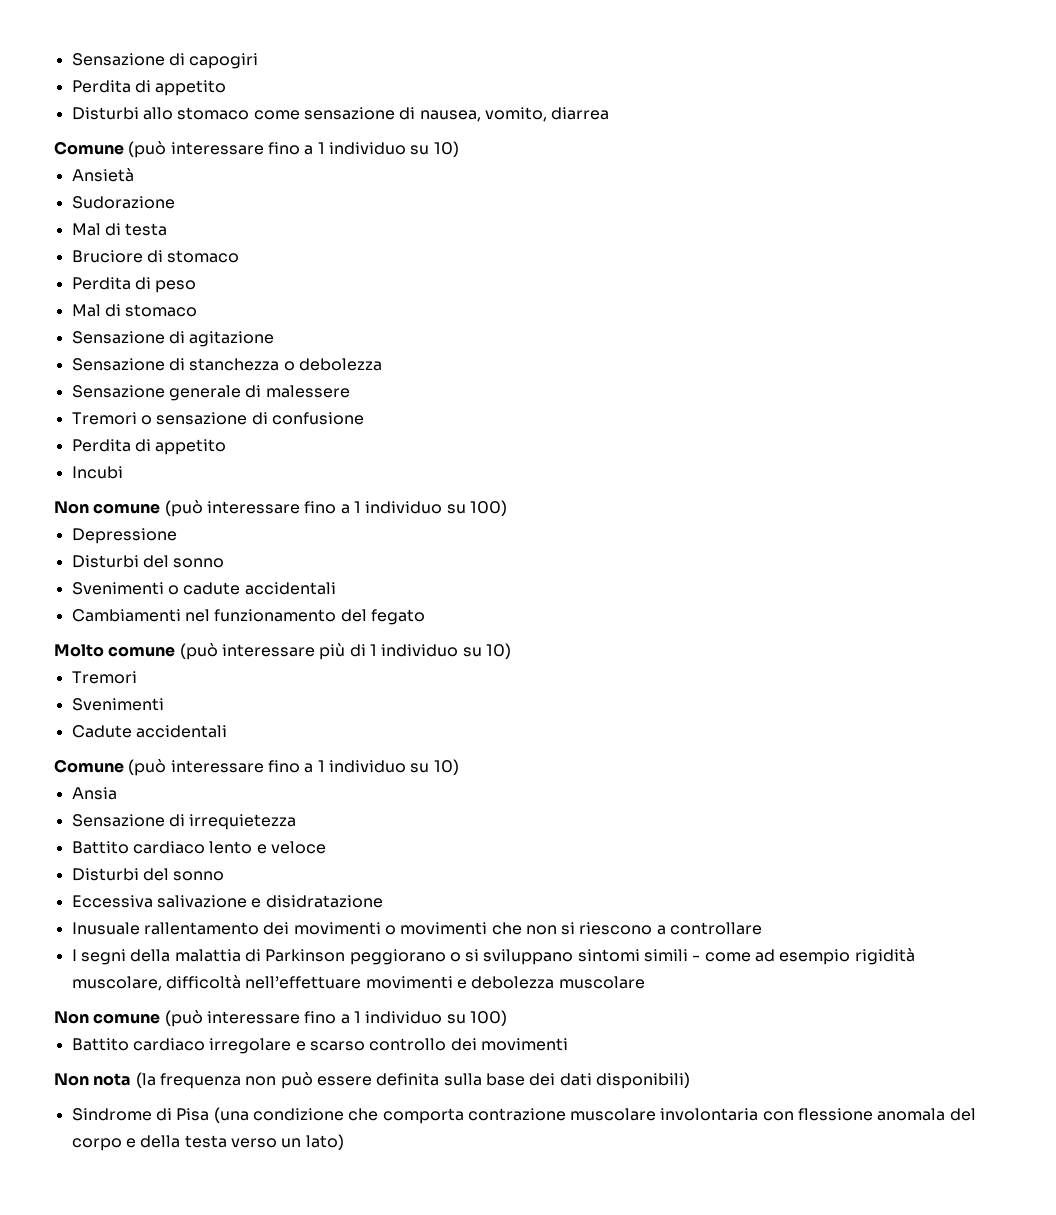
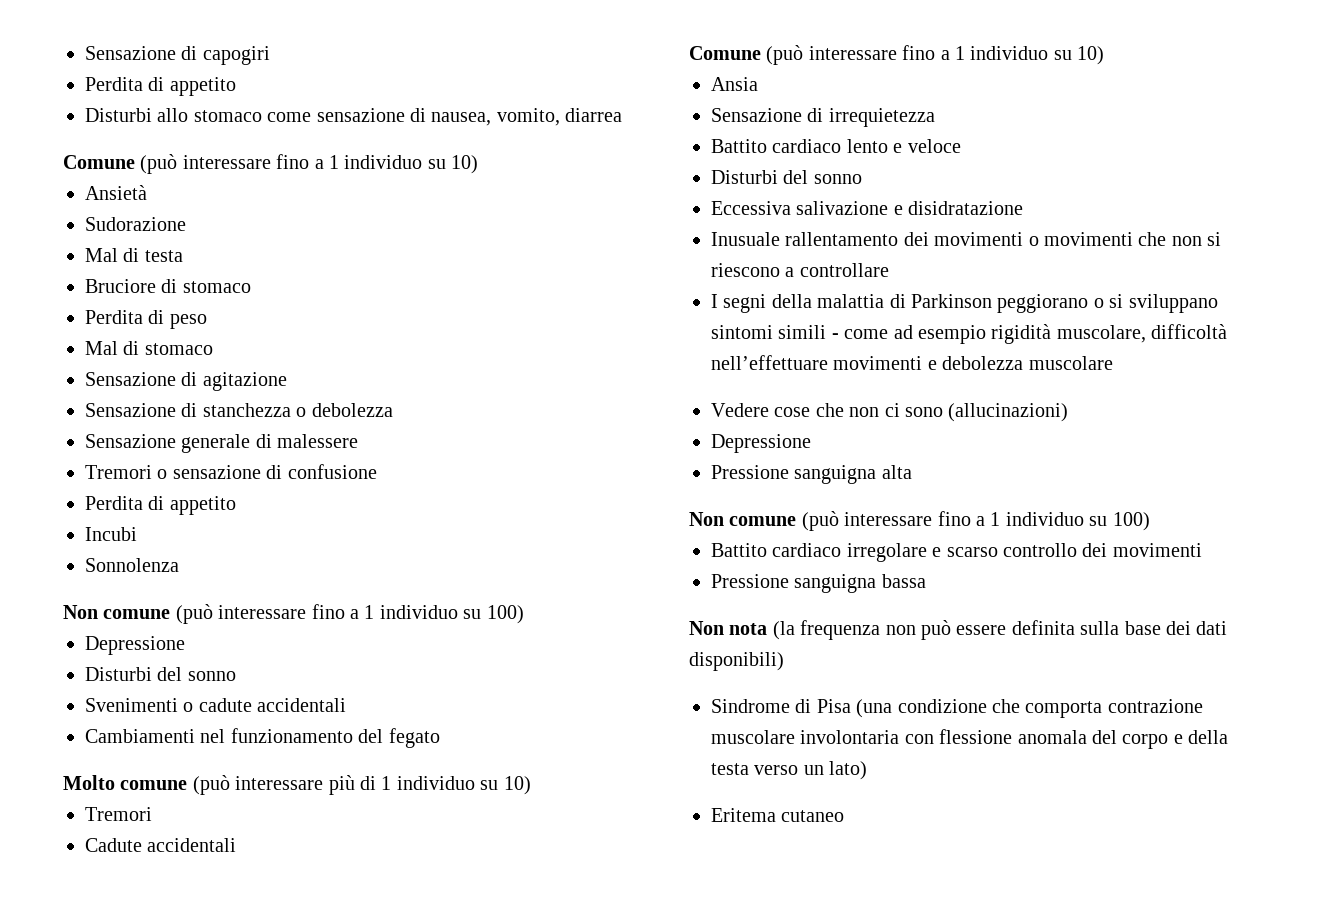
(123, 472) none -> [85,558,179,572] // Sonnolenza
[71,698,164,711] // Svenimenti -> (152, 814) none
(645, 982) none -> [711,403,1069,422] [711,434,811,453] [711,465,912,484] // Vedere cose che non ci sono (allucinazioni) // Depressione // Pressione sanguigna alta
(568, 1044) none -> [711,574,926,593] // Pressione sanguigna bassa
(344, 1142) none -> [711,808,845,822] // Eritema cutaneo

